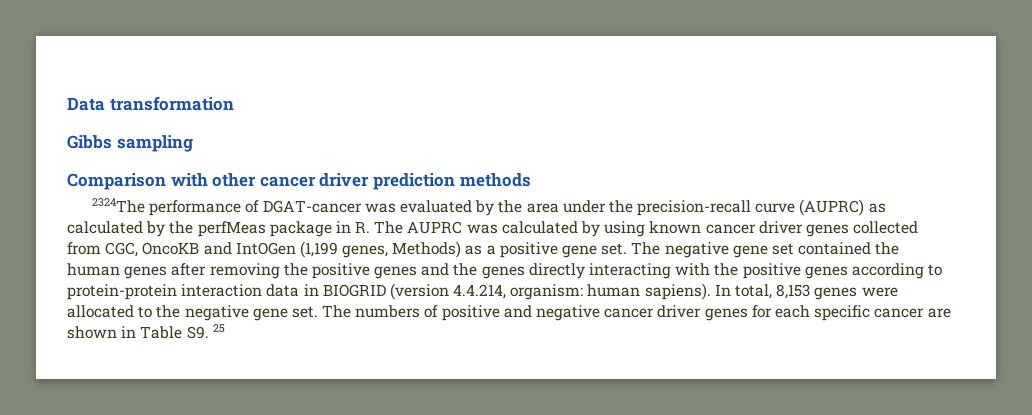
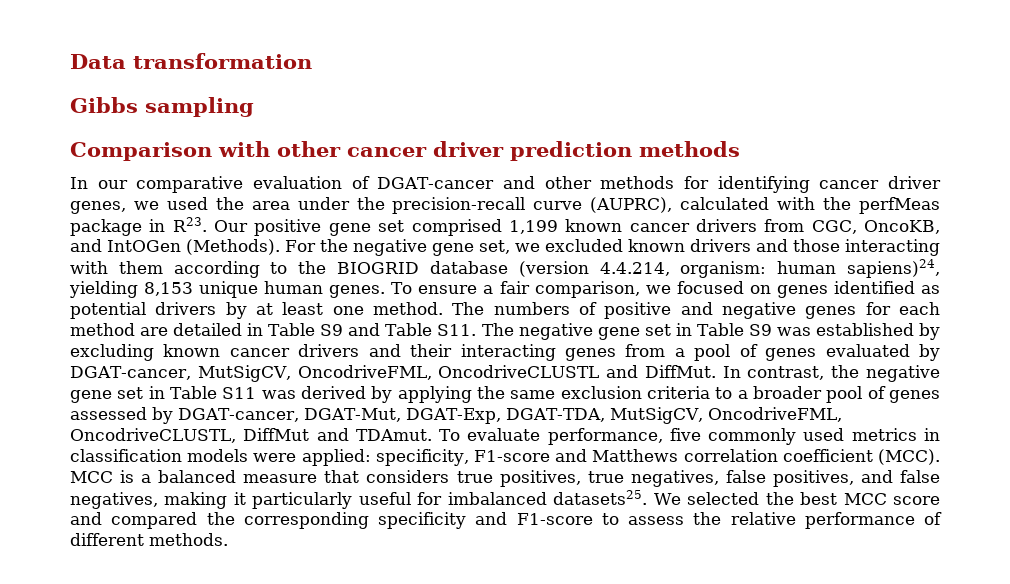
[92,198,495,216] 2324The performance of DGAT-cancer was evaluated by -> [70,176,942,193] [70,197,208,214] In our comparative evaluation of DGAT-cancer and other methods for identifying cancer driver genes, we used
[799,199,886,216] [67,221,919,237] (AUPRC) as calculated by the perfMeas package in R. The AUPRC was calculated by using known cancer driver genes collected -> [590,197,940,214] [70,217,757,236] (AUPRC), calculated with the perfMeas package in R23. Our positive gene set comprised 1,199 known cancer drivers
[142,242,200,255] OncoKB -> [864,220,940,234] OncoKB,
[299,241,900,258] [67,263,943,279] [67,283,898,300] [67,305,318,321] (1,199 genes, Methods) as a positive gene set. The negative gene set contained the human genes after removing the positive genes and the genes directly interacting with the positive genes according to protein-protein interaction data in BIOGRID (version 4.4.214, organism: human sapiens). In total, 8,153 genes were allocated to the negative gene set. -> [186,239,940,256] [70,259,941,278] [69,281,941,298] [70,302,443,319] (Methods). For the negative gene set, we excluded known drivers and those interacting with them according to the BIOGRID database (version 4.4.214, organism: human sapiens)24, yielding 8,153 unique human genes. To ensure a fair comparison, we focused on genes identified as potential drivers by at least one method.
[604,305,702,318] cancer driver -> (797, 310) none
[814,305,951,321] [67,324,225,339] specific cancer are shown in Table S9. 25 -> [70,323,940,340] [70,344,941,361] [70,365,941,382] [70,386,941,403] [70,407,842,424] [70,428,940,445] [70,449,941,466] [70,470,940,487] [70,490,940,509] [70,512,942,529] [70,533,228,546] method are detailed in Table S9 and Table S11. The negative gene set in Table S9 was established by excluding known cancer drivers and their interacting genes from a pool of genes evaluated by DGAT-cancer, MutSigCV, OncodriveFML, OncodriveCLUSTL and DiffMut. In contrast, the negative gene set in Table S11 was derived by applying the same exclusion criteria to a broader pool of genes assessed by DGAT-cancer, DGAT-Mut, DGAT-Exp, DGAT-TDA, MutSigCV, OncodriveFML, OncodriveCLUSTL, DiffMut and TDAmut. To evaluate performance, five commonly used metrics in classification models were applied: specificity, F1-score and Matthews correlation coefficient (MCC). MCC is a balanced measure that considers true positives, true negatives, false positives, and false negatives, making it particularly useful for imbalanced datasets25. We selected the best MCC score and compared the corresponding specificity and F1-score to assess the relative performance of different methods.

